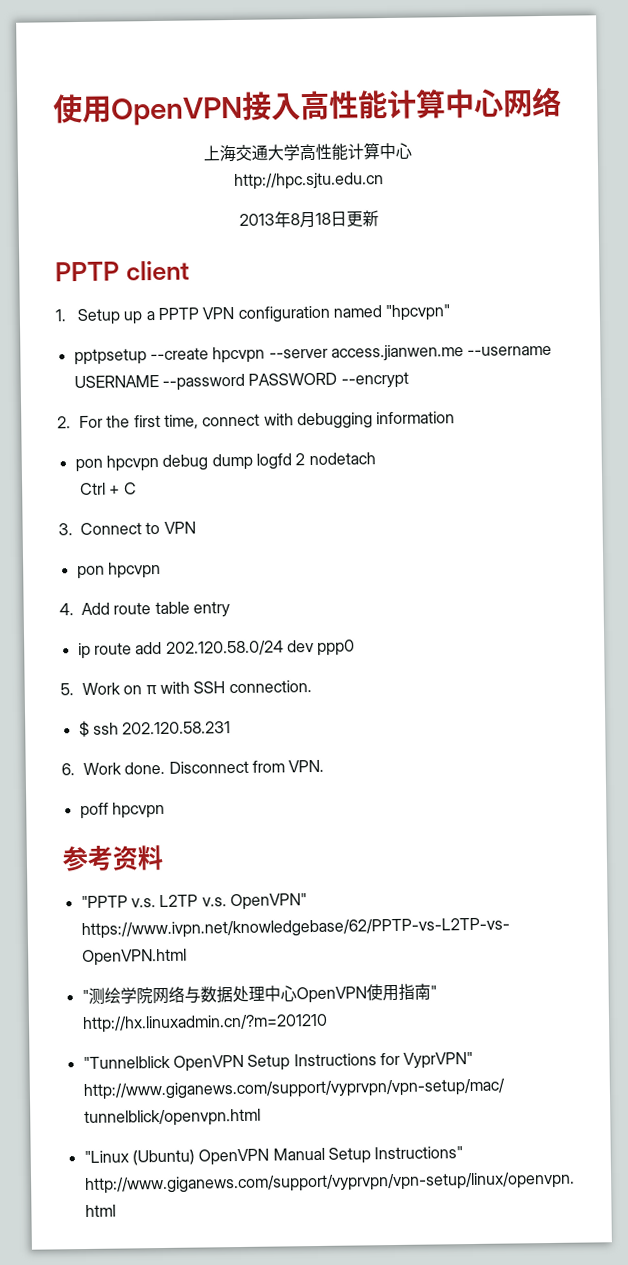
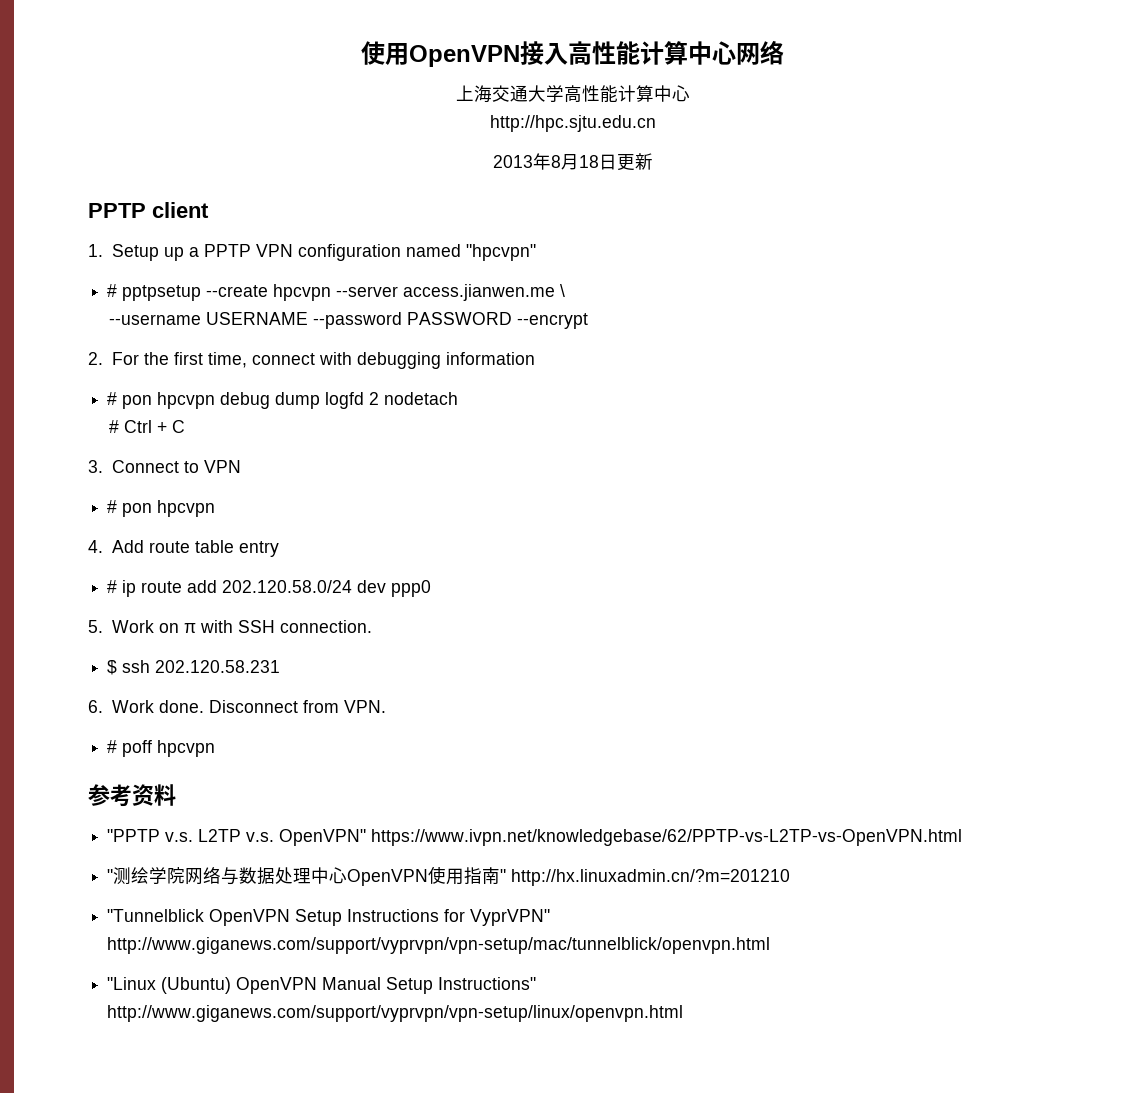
(451, 313) none -> [107,284,118,297] #
(464, 353) none -> [560,284,566,297] \ //
(456, 418) none -> [107,392,118,405] #
(376, 459) none -> [108,420,119,433] #
(196, 527) none -> [107,500,118,513] #
(231, 609) none -> [107,580,118,593] #
(325, 766) none -> [107,740,118,753] #

